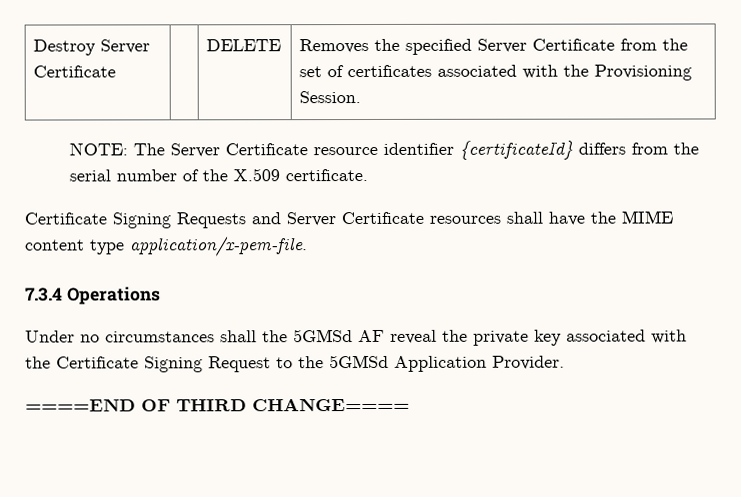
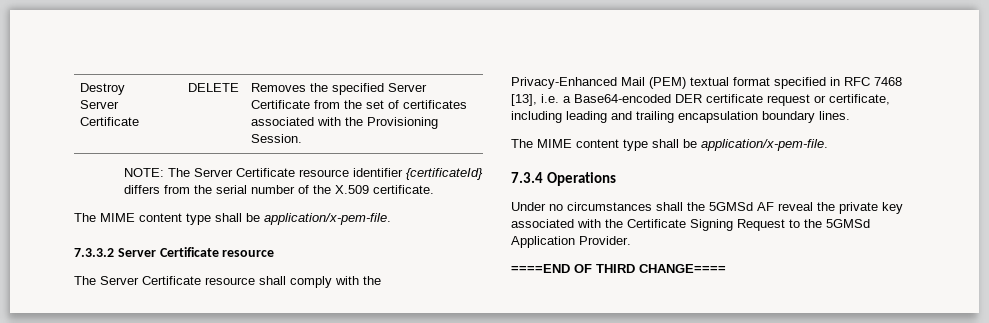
[24,210,673,229] [24,239,125,255] Certificate Signing Requests and Server Certificate resources shall have the MIME content type -> [74,213,391,225] [74,247,275,257] [74,276,381,288] [511,77,902,89] [511,94,890,106] [511,111,850,123] [511,139,697,151] The MIME content type shall be application/x-pem-file. // 7.3.3.2 Server Certificate resource // The Server Certificate resource shall comply with the Privacy-Enhanced Mail (PEM) textual format specified in RFC 7468 [13], i.e. a Base64-encoded DER certificate request or certificate, including leading and trailing encapsulation boundary lines. // The MIME content type shall be

